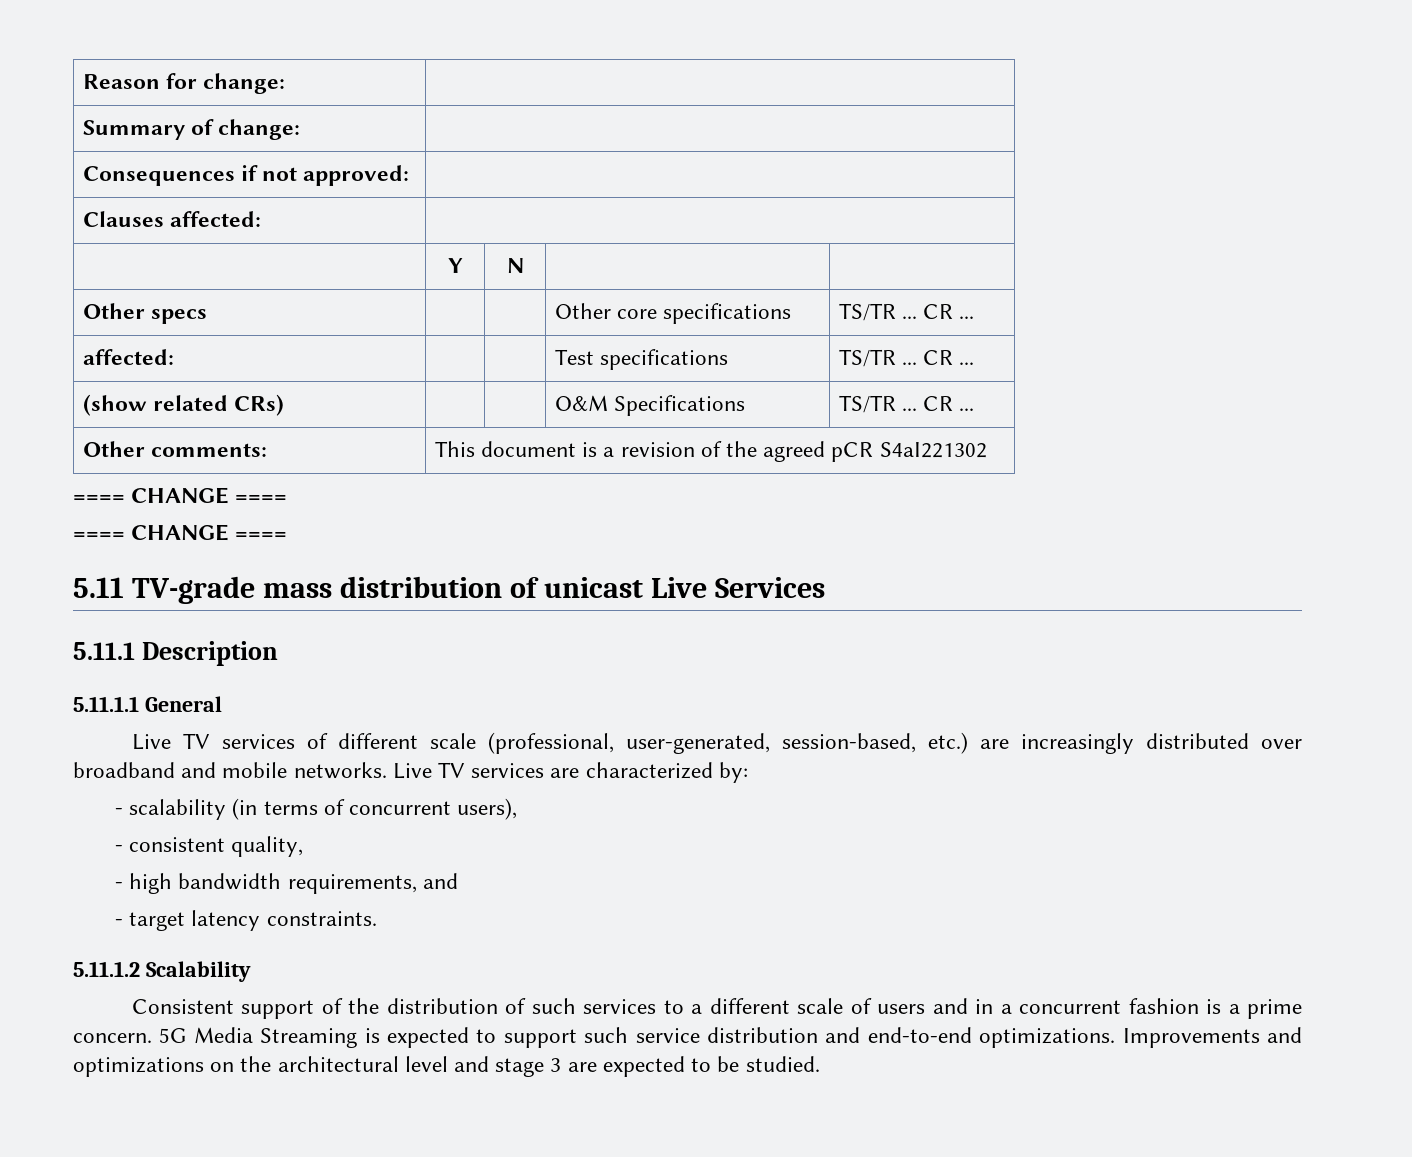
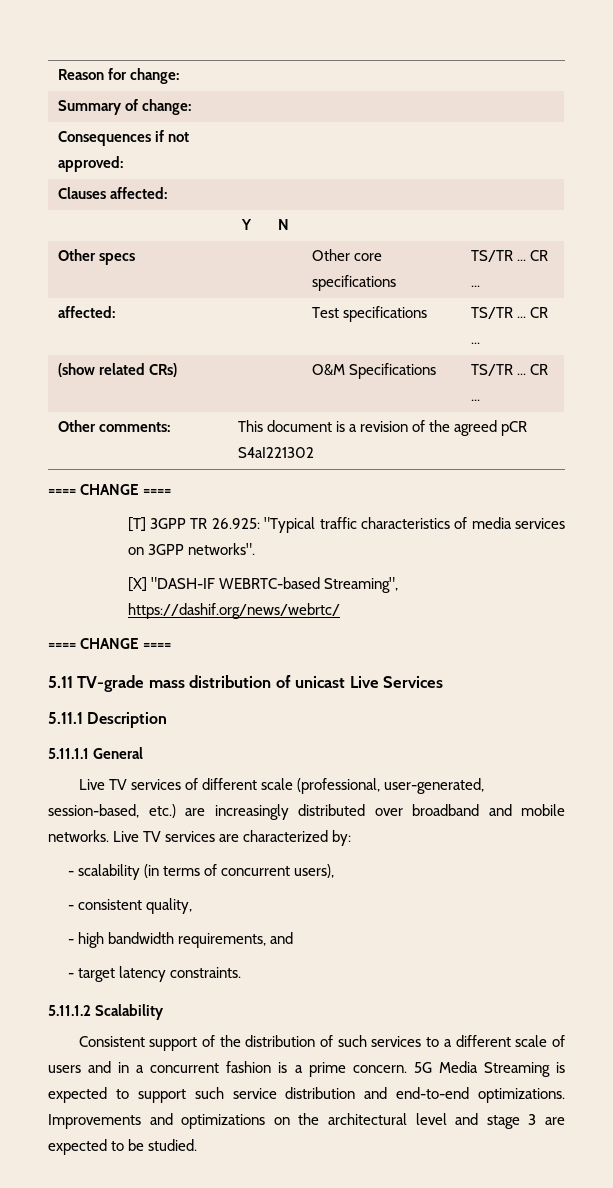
(288, 499) none -> [127,517,565,533] [127,543,255,555] [127,577,398,593] [127,603,340,619] // [T] 3GPP TR 26.925: "Typical traffic characteristics of media services on 3GPP networks". // [X] "DASH-IF WEBRTC-based Streaming", https://dashif.org/news/webrtc/

